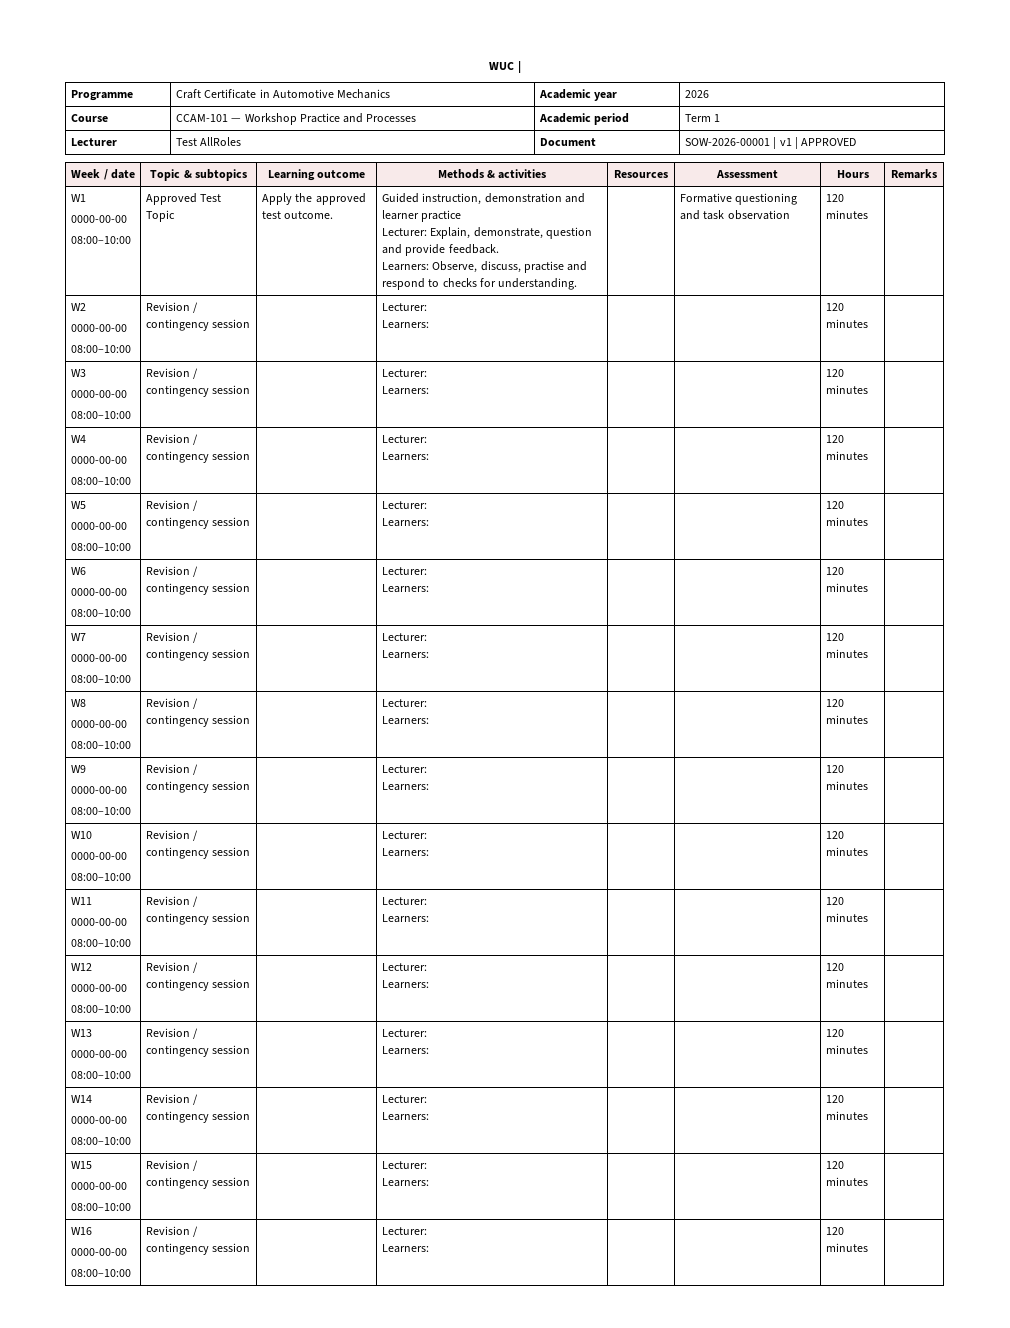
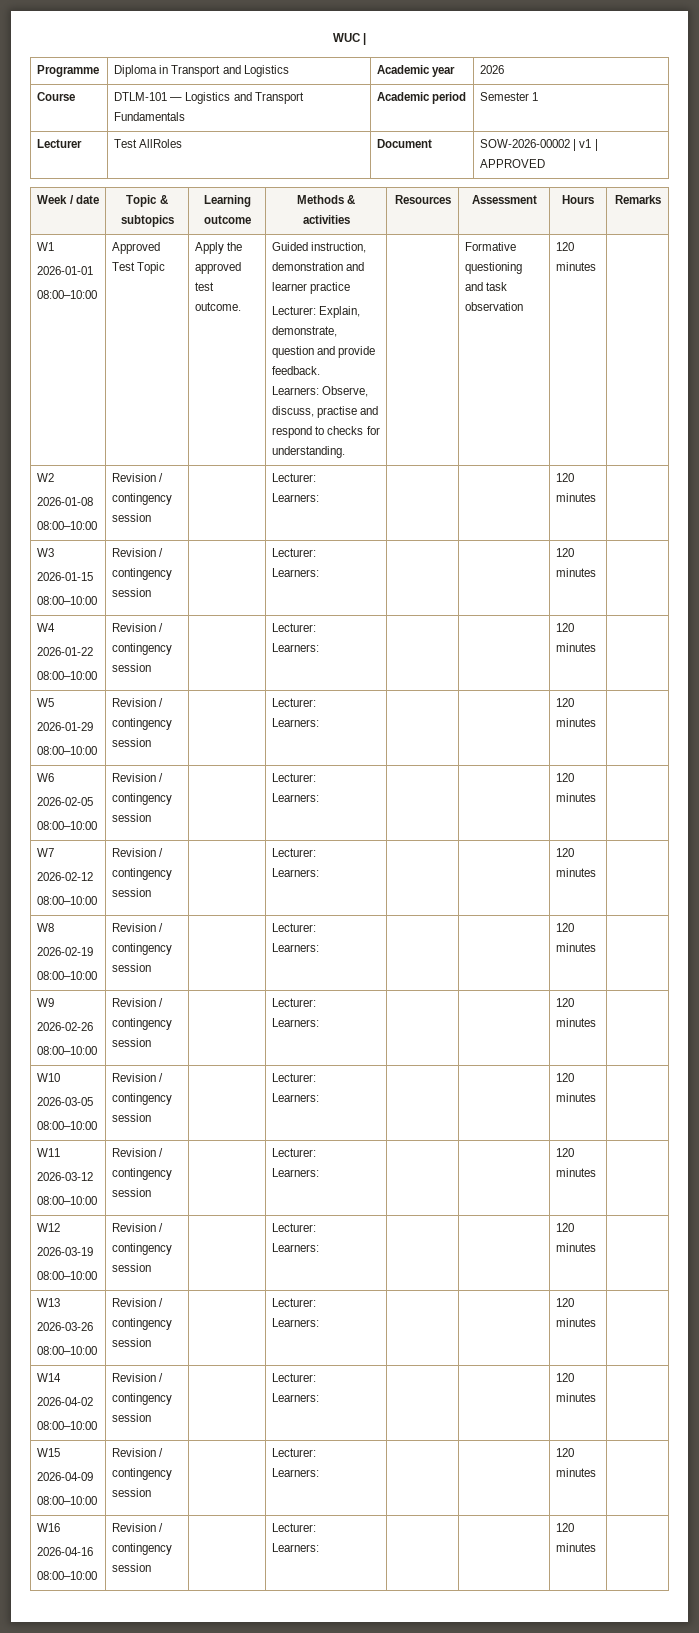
[176,89,391,99] Craft Certificate in Automotive Mechanics -> [114,65,289,77] Diploma in Transport and Logistics
[176,113,417,125] CCAM-101 — Workshop Practice and Processes -> [114,92,304,104] [114,112,186,121] DTLM-101 — Logistics and Transport Fundamentals
[685,114,712,122] Term -> [480,92,530,101] Semester
[685,138,771,146] SOW-2026-00001 -> [480,139,571,148] SOW-2026-00002
[71,215,128,223] 0000-00-00 -> [37,266,94,275] 2026-01-01
[71,324,128,332] 0000-00-00 -> [37,497,94,506] 2026-01-08
[71,390,128,398] 0000-00-00 -> [37,572,94,581] 2026-01-15
[71,456,128,464] 0000-00-00 -> [37,647,94,656] 2026-01-22
[71,522,128,530] 0000-00-00 -> [37,722,94,731] 2026-01-29
[71,588,128,596] 0000-00-00 -> [37,797,94,806] 2026-02-05
[71,654,128,662] 0000-00-00 -> [37,872,94,881] 2026-02-12
[71,720,128,728] 0000-00-00 -> [37,947,94,956] 2026-02-19
[71,786,128,794] 0000-00-00 -> [37,1022,94,1031] 2026-02-26
[71,852,128,860] 0000-00-00 -> [37,1097,94,1106] 2026-03-05
[71,918,128,926] 0000-00-00 -> [37,1172,94,1181] 2026-03-12
[71,984,128,992] 0000-00-00 -> [37,1247,94,1256] 2026-03-19
[71,1050,128,1058] 0000-00-00 -> [37,1322,94,1331] 2026-03-26
[71,1116,128,1124] 0000-00-00 -> [37,1397,94,1406] 2026-04-02
[71,1182,128,1190] 0000-00-00 -> [37,1472,94,1481] 2026-04-09
[71,1248,128,1256] 0000-00-00 -> [37,1547,94,1556] 2026-04-16

